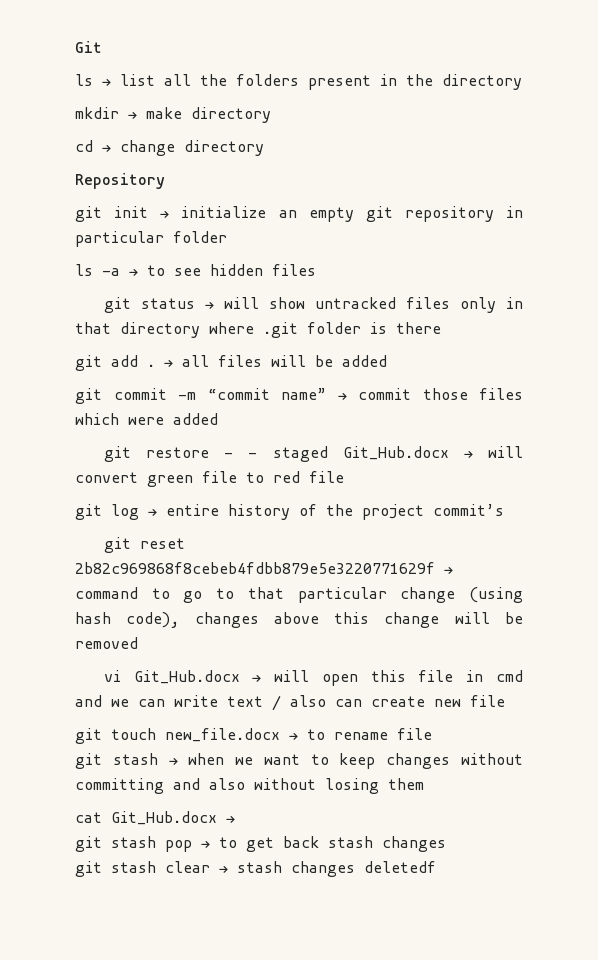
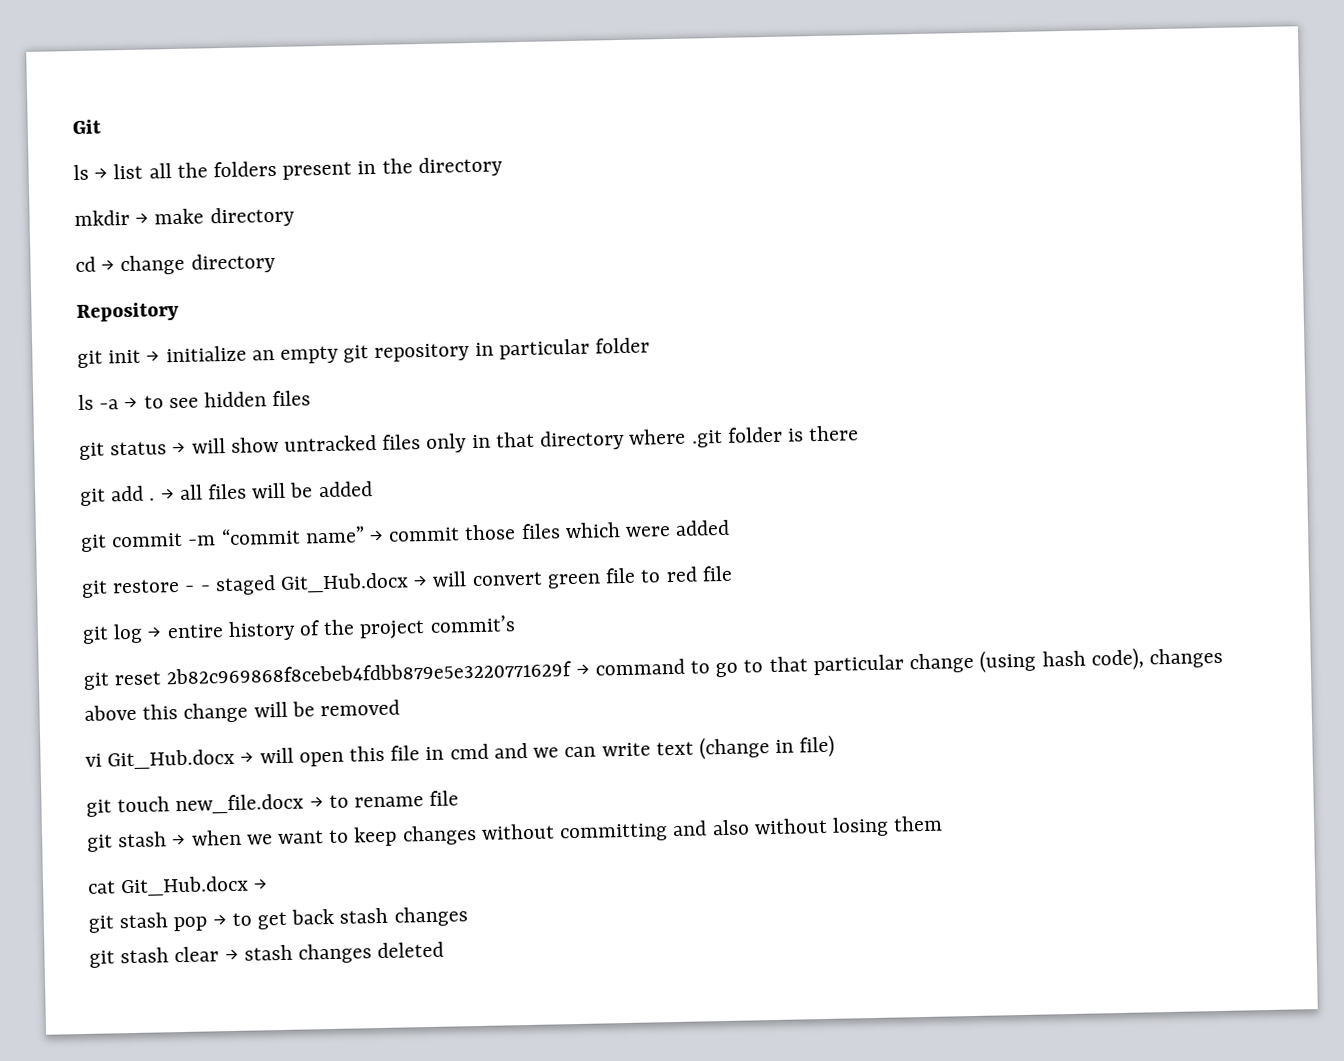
[272,695,505,711] / also can create new file -> [698,734,836,760] (change in file)
[364,861,436,873] deletedf -> [377,941,445,959] deleted

